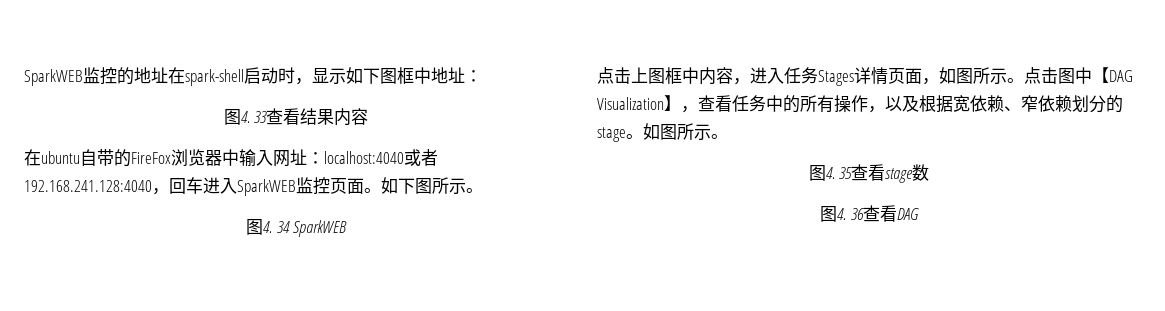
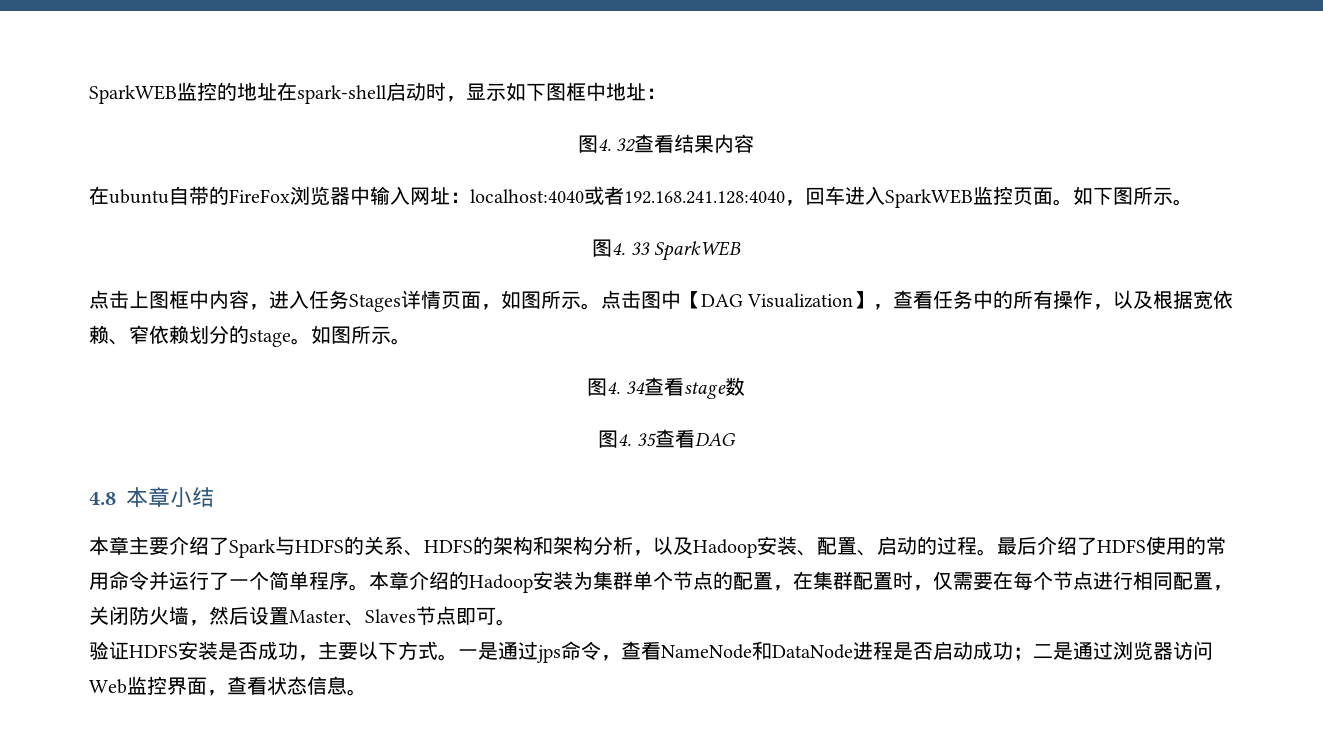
[254,111,268,123] 33 -> [616,138,637,152] 32
[276,221,290,233] 34 -> [630,242,650,255] 33
[839,167,853,179] 35 -> [625,381,645,394] 34
[850,208,864,220] 36 -> [636,433,656,447] 35
(919, 214) none -> [89,487,214,507] [89,536,1226,558] [89,571,1233,593] [89,606,516,626] [89,641,1213,663] [89,676,367,696] // 4.8本章小结 // 本章主要介绍了Spark与HDFS的关系、HDFS的架构和架构分析，以及Hadoop安装、配置、启动的过程。最后介绍了HDFS使用的常用命令并运行了一个简单程序。本章介绍的Hadoop安装为集群单个节点的配置，在集群配置时，仅需要在每个节点进行相同配置，关闭防火墙，然后设置Master、Slaves节点即可。 // 验证HDFS安装是否成功，主要以下方式。一是通过jps命令，查看NameNode和DataNode进程是否启动成功；二是通过浏览器访问Web监控界面，查看状态信息。

